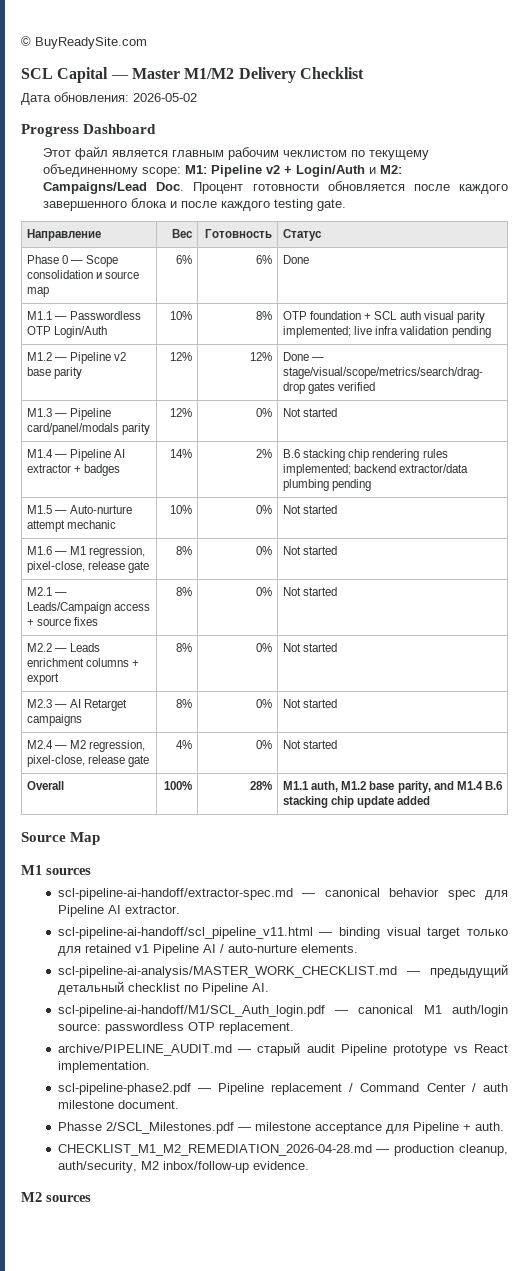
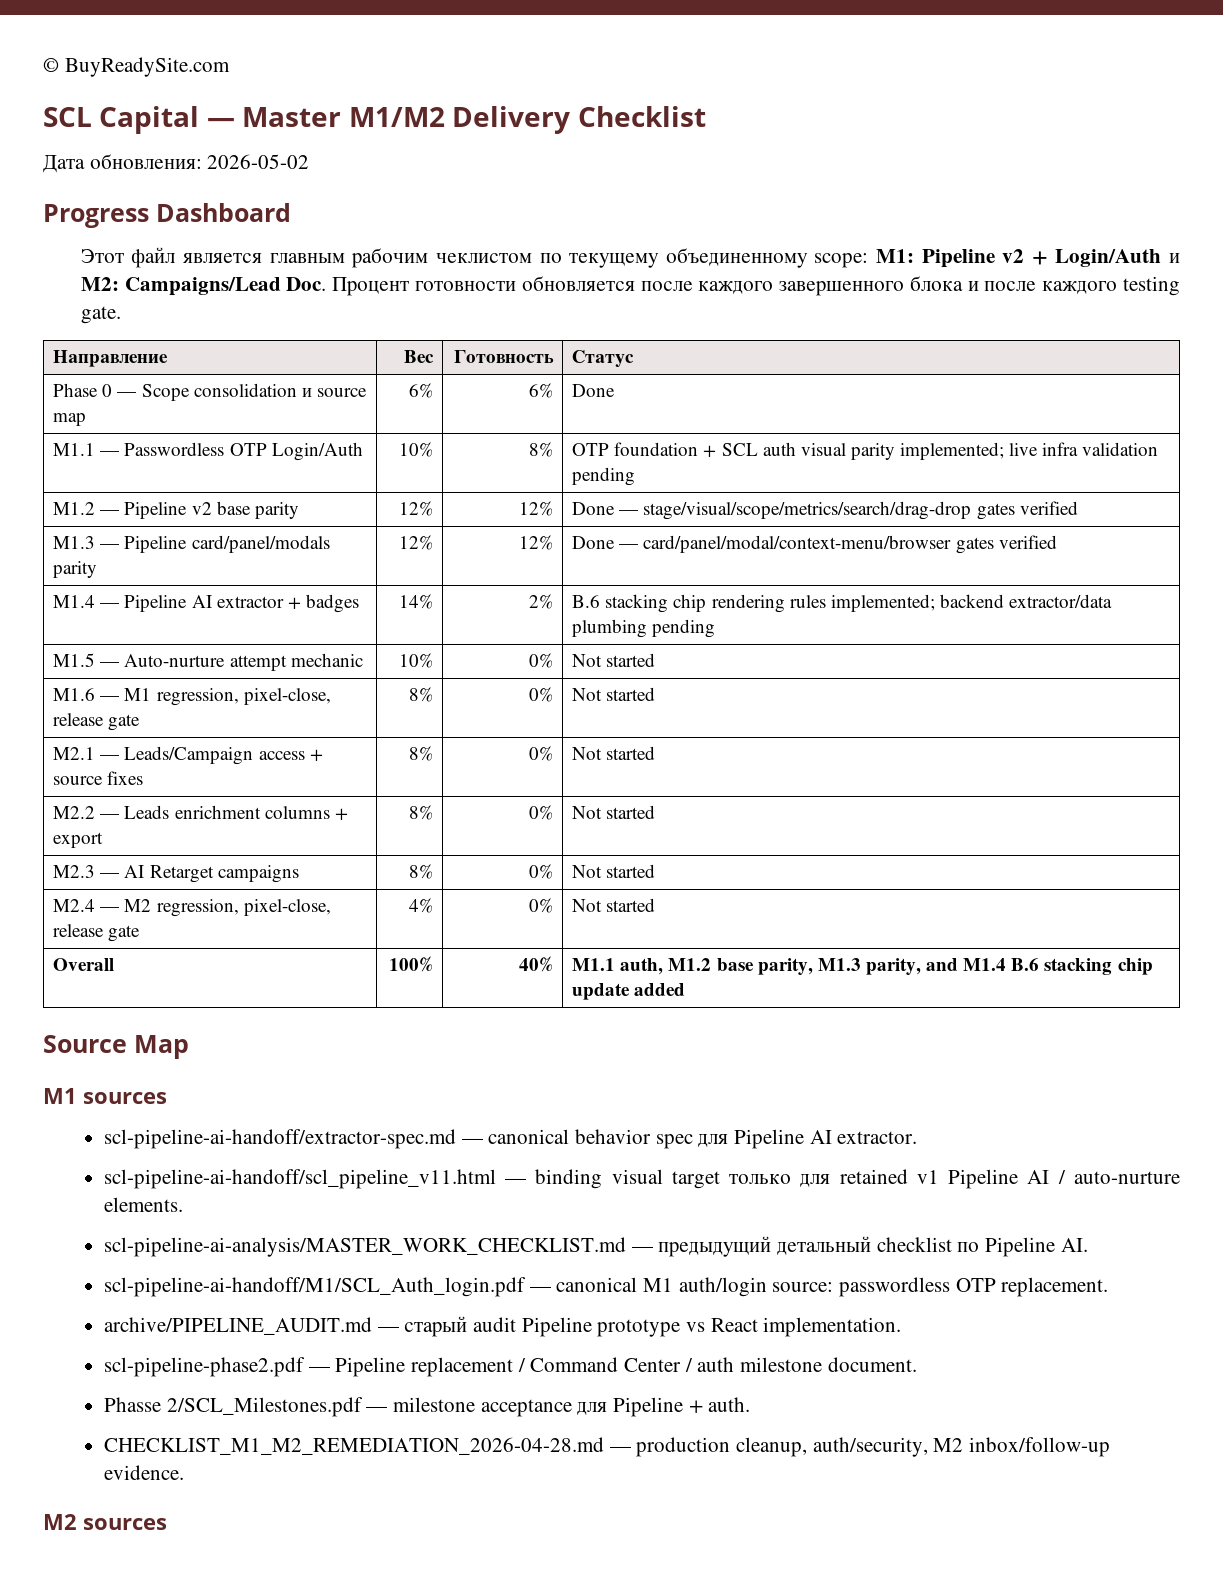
[255,408,272,417] [283,408,338,417] 0% | Not started -> [518,535,553,550] [572,535,1057,554] 12% | Done — card/panel/modal/context-menu/browser gates verified
[249,781,272,790] 28% -> [518,956,553,972] 40%
(431, 787) none -> [817,958,921,975] M1.3 parity,

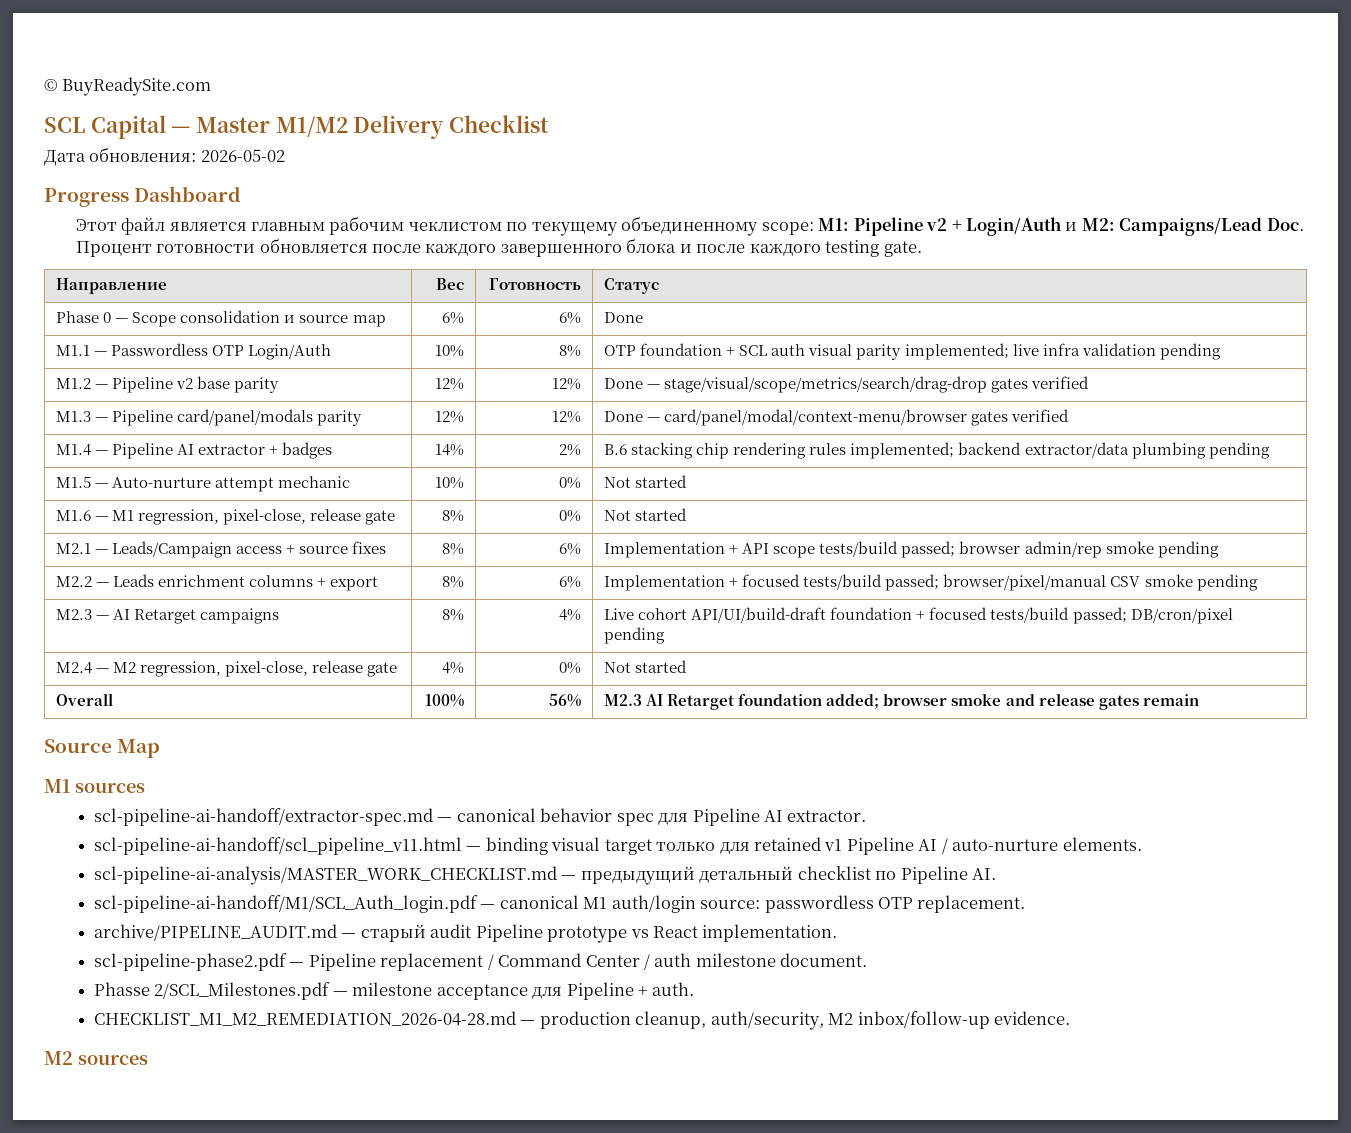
[528,746,553,761] [572,746,656,760] 0% | Not started -> [558,543,581,555] [604,541,1219,558] 6% | Implementation + API scope tests/build passed; browser admin/rep smoke pending
[528,805,553,820] [572,805,656,819] 0% | Not started -> [558,576,581,588] [604,574,1258,591] 6% | Implementation + focused tests/build passed; browser/pixel/manual CSV smoke pending
[528,864,553,879] [572,864,656,878] 0% | Not started -> [558,609,581,621] [604,607,1233,624] [604,627,666,644] 4% | Live cohort API/UI/build-draft foundation + focused tests/build passed; DB/cron/pixel pending
[518,956,553,972] [572,958,1153,975] [572,983,686,1000] 40% | M1.1 auth, M1.2 base parity, M1.3 parity, and M1.4 B.6 stacking chip update added -> [548,694,581,707] [604,693,1199,710] 56% | M2.3 AI Retarget foundation added; browser smoke and release gates remain

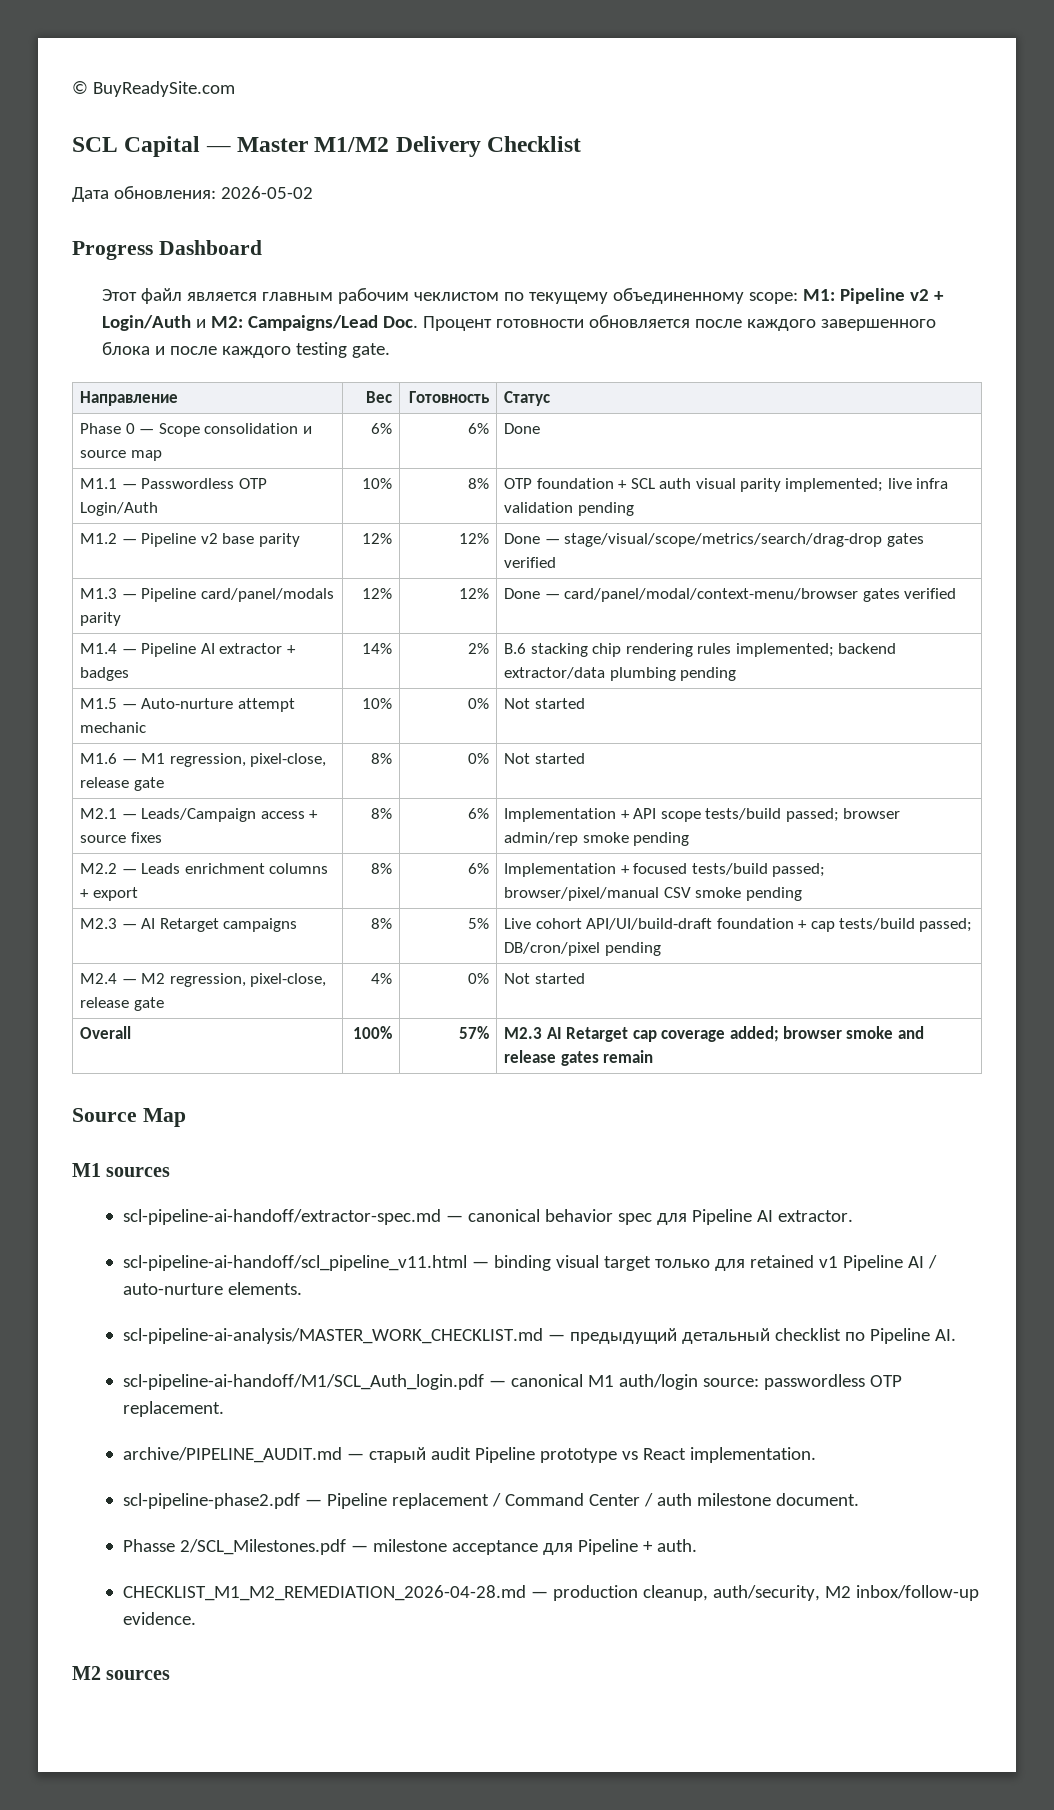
[558,609,581,621] 4% -> [467,918,489,929] 5%
[929,607,988,620] focused -> [810,921,835,932] cap
[548,694,581,707] 56% -> [458,1026,489,1039] 57%
[738,694,823,706] foundation -> [632,1030,726,1042] cap coverage

